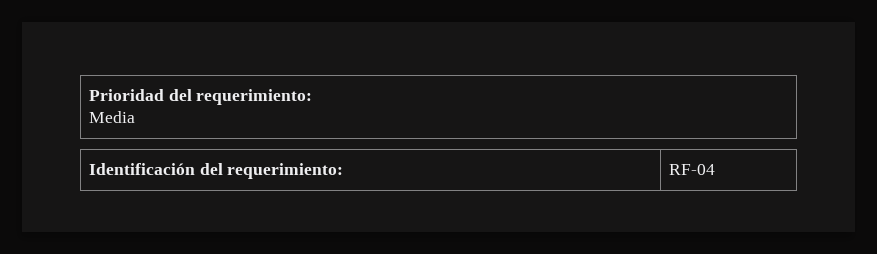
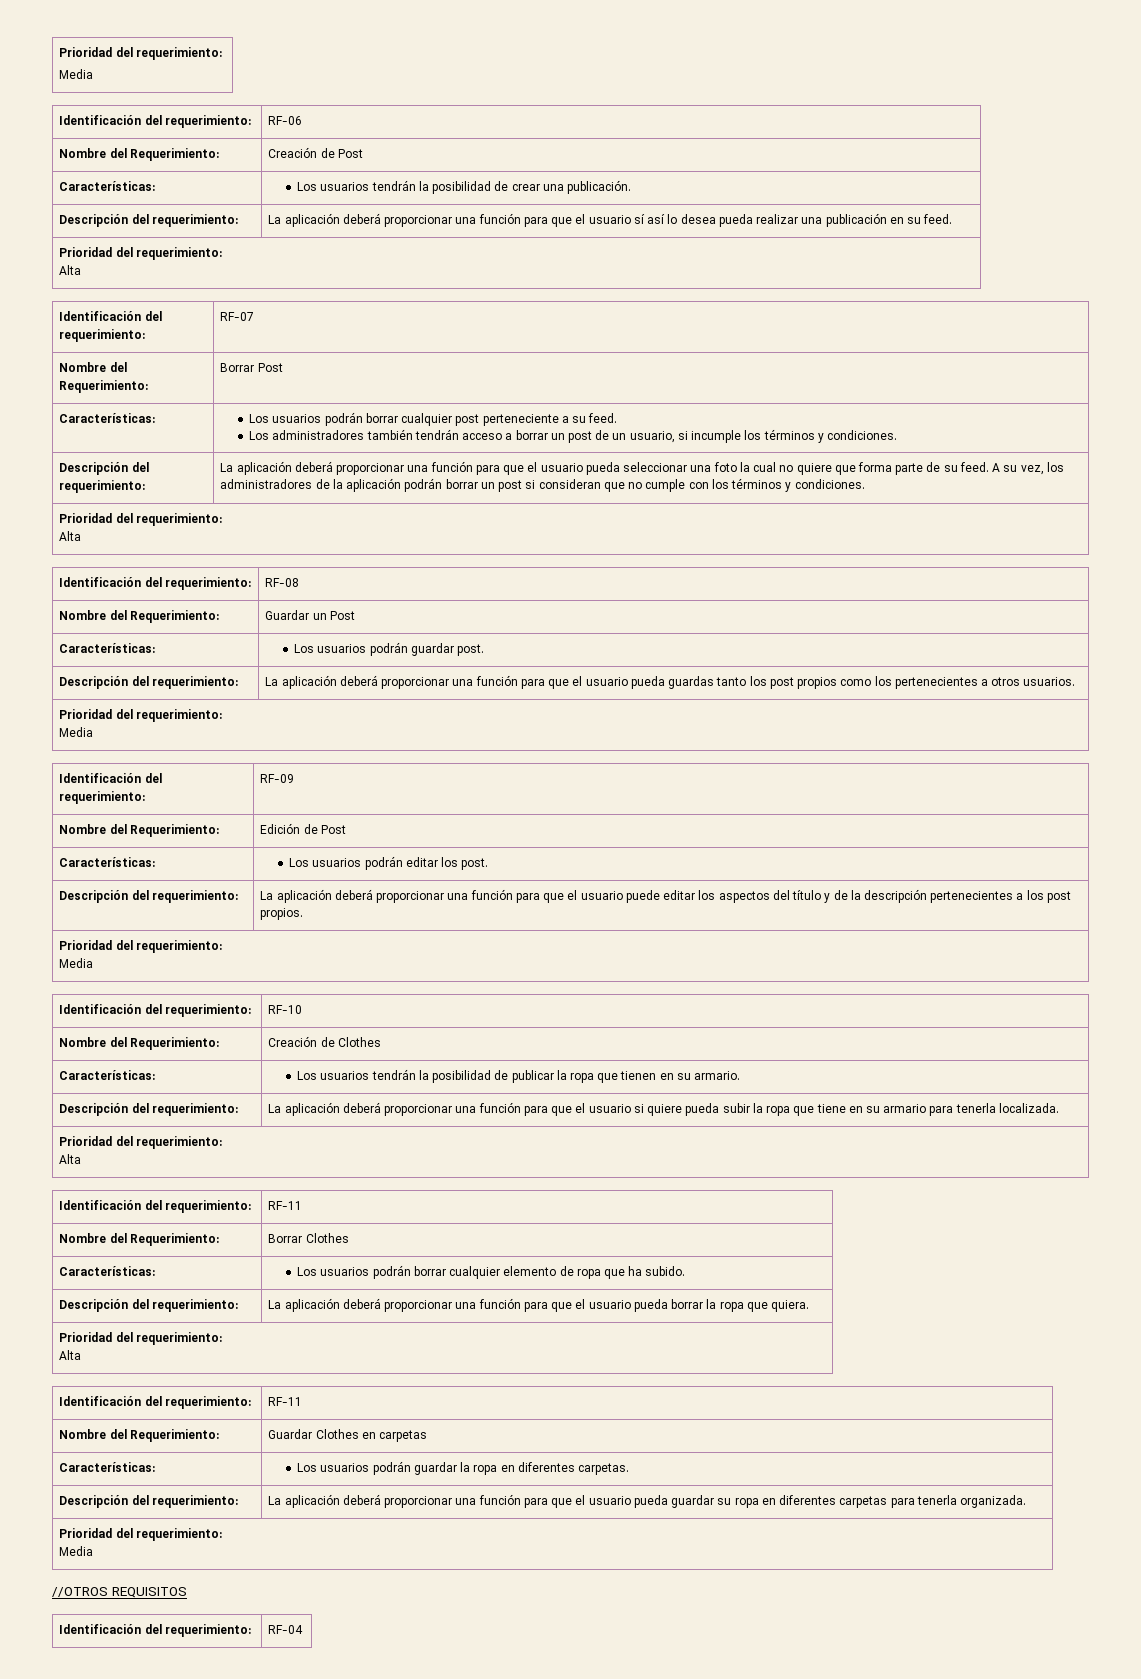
[88,89,313,105] [88,111,135,123] Prioridad del requerimiento: // Media -> [59,47,222,60] [59,69,94,79] [59,115,251,128] [268,116,303,125] [59,148,219,161] [268,147,363,158] [59,181,156,191] [297,180,631,194] [59,214,238,227] [268,213,953,227] [59,247,222,260] [59,265,82,275] [59,311,162,321] [59,329,146,342] [220,312,255,321] [59,362,127,372] [59,380,149,393] [220,363,283,372] [59,413,156,423] [249,412,618,426] [249,429,898,443] [59,462,149,475] [59,480,146,493] [220,461,1064,475] [220,478,865,492] [59,513,222,526] [59,531,82,541] [59,577,251,590] [265,578,300,587] [59,610,219,623] [265,610,355,620] [59,643,156,653] [294,642,485,656] [59,676,238,689] [265,675,1076,689] [59,709,222,722] [59,727,94,737] [59,773,162,783] [59,791,146,804] [260,774,295,783] [59,824,219,837] [260,823,346,834] [59,857,156,867] [289,856,489,870] [59,890,238,903] [260,889,1071,903] [260,908,304,920] [59,940,222,953] [59,958,94,968] [59,1004,251,1017] [268,1005,303,1014] [59,1037,219,1050] [268,1036,381,1047] [59,1070,156,1080] [297,1069,741,1083] [59,1103,238,1116] [268,1102,1059,1116] [59,1136,222,1149] [59,1154,82,1164] [59,1200,251,1213] [268,1201,303,1210] [59,1233,219,1246] [268,1233,349,1243] [59,1266,156,1276] [297,1265,686,1279] [59,1299,238,1312] [268,1298,810,1312] [59,1332,222,1345] [59,1350,82,1360] [59,1396,251,1409] [268,1397,303,1406] [59,1429,219,1442] [268,1429,428,1442] [59,1462,156,1472] [297,1461,629,1475] [59,1495,238,1508] [268,1494,1026,1508] [59,1528,222,1541] [59,1546,94,1556] [52,1587,187,1598] Prioridad del requerimiento: // Media // Identificación del requerimiento: | RF-06 // Nombre del Requerimiento: | Creación de Post // Características: | Los usuarios tendrán la posibilidad de crear una publicación. // Descripción del requerimiento: | La aplicación deberá proporcionar una función para que el usuario sí así lo desea pueda realizar una publicación en su feed. // Prioridad del requerimiento: // Alta // Identificación del requerimiento: | RF-07 // Nombre del Requerimiento: | Borrar Post // Características: | Los usuarios podrán borrar cualquier post perteneciente a su feed. // Los administradores también tendrán acceso a borrar un post de un usuario, si incumple los términos y condiciones. // Descripción del requerimiento: | La aplicación deberá proporcionar una función para que el usuario pueda seleccionar una foto la cual no quiere que forma parte de su feed. A su vez, los administradores de la aplicación podrán borrar un post si consideran que no cumple con los términos y condiciones. // Prioridad del requerimiento: // Alta // Identificación del requerimiento: | RF-08 // Nombre del Requerimiento: | Guardar un Post // Características: | Los usuarios podrán guardar post. // Descripción del requerimiento: | La aplicación deberá proporcionar una función para que el usuario pueda guardas tanto los post propios como los pertenecientes a otros usuarios. // Prioridad del requerimiento: // Media // Identificación del requerimiento: | RF-09 // Nombre del Requerimiento: | Edición de Post // Características: | Los usuarios podrán editar los post. // Descripción del requerimiento: | La aplicación deberá proporcionar una función para que el usuario puede editar los aspectos del título y de la descripción pertenecientes a los post propios. // Prioridad del requerimiento: // Media // Identificación del requerimiento: | RF-10 // Nombre del Requerimiento: | Creación de Clothes // Características: | Los usuarios tendrán la posibilidad de publicar la ropa que tienen en su armario. // Descripción del requerimiento: | La aplicación deberá proporcionar una función para que el usuario si quiere pueda subir la ropa que tiene en su armario para tenerla localizada. // Prioridad del requerimiento: // Alta // Identificación del requerimiento: | RF-11 // Nombre del Requerimiento: | Borrar Clothes // Características: | Los usuarios podrán borrar cualquier elemento de ropa que ha subido. // Descripción del requerimiento: | La aplicación deberá proporcionar una función para que el usuario pueda borrar la ropa que quiera. // Prioridad del requerimiento: // Alta // Identificación del requerimiento: | RF-11 // Nombre del Requerimiento: | Guardar Clothes en carpetas // Características: | Los usuarios podrán guardar la ropa en diferentes carpetas. // Descripción del requerimiento: | La aplicación deberá proporcionar una función para que el usuario pueda guardar su ropa en diferentes carpetas para tenerla organizada. // Prioridad del requerimiento: // Media // //OTROS REQUISITOS

